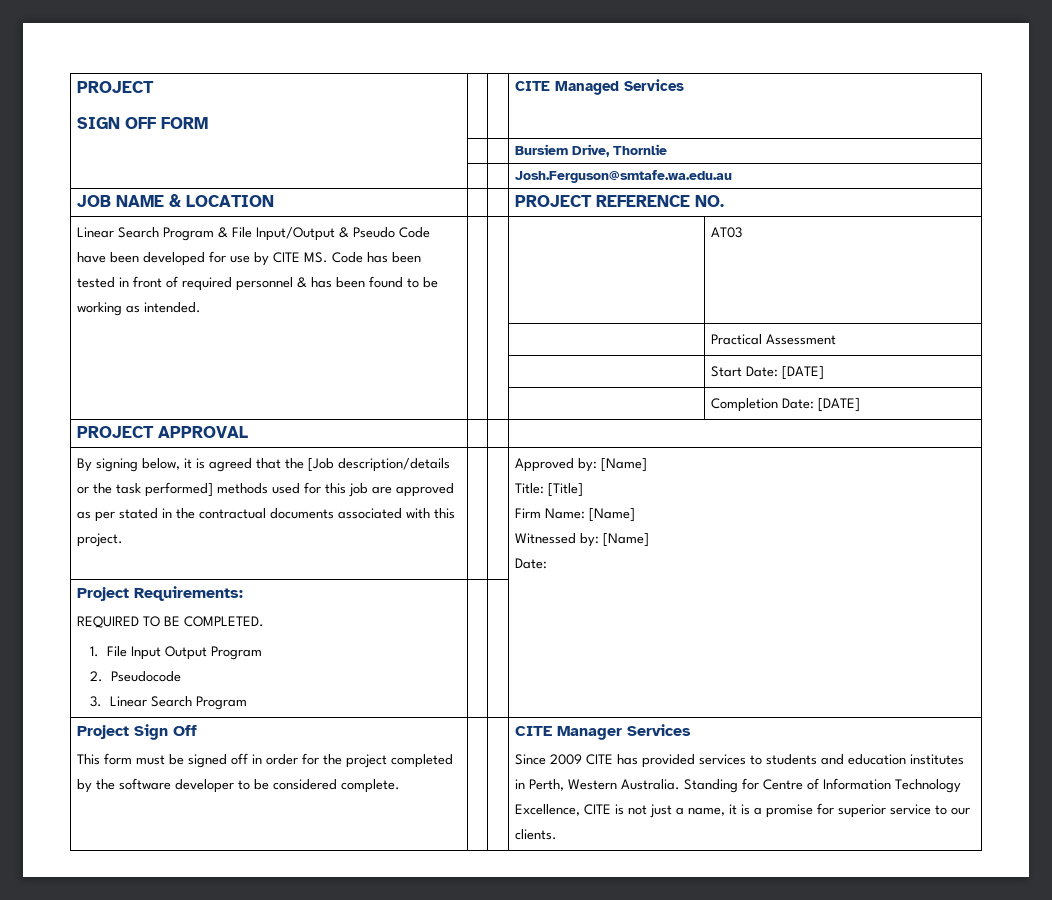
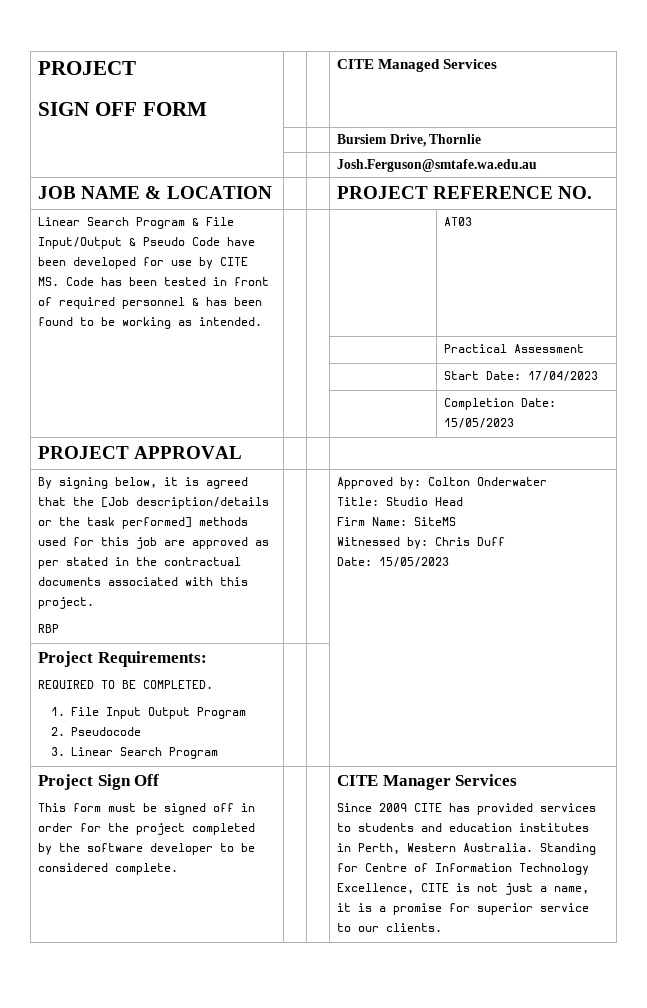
[781,366,824,380] [DATE] -> [528,371,599,381] 17/04/2023
[817,398,860,412] [DATE] -> [444,418,515,428] 15/05/2023
(123, 540) none -> [38,624,60,633] // RBP
[600,458,647,472] [Name] -> [428,477,548,486] Colton Onderwater
[547,483,583,497] [Title] -> [386,497,464,506] Studio Head
[588,508,635,522] [Name] -> [414,517,457,526] SiteMS
[602,533,649,547] [514,558,547,569] [Name] // Date: -> [435,537,506,546] [337,557,450,567] Chris Duff // Date: 15/05/2023

